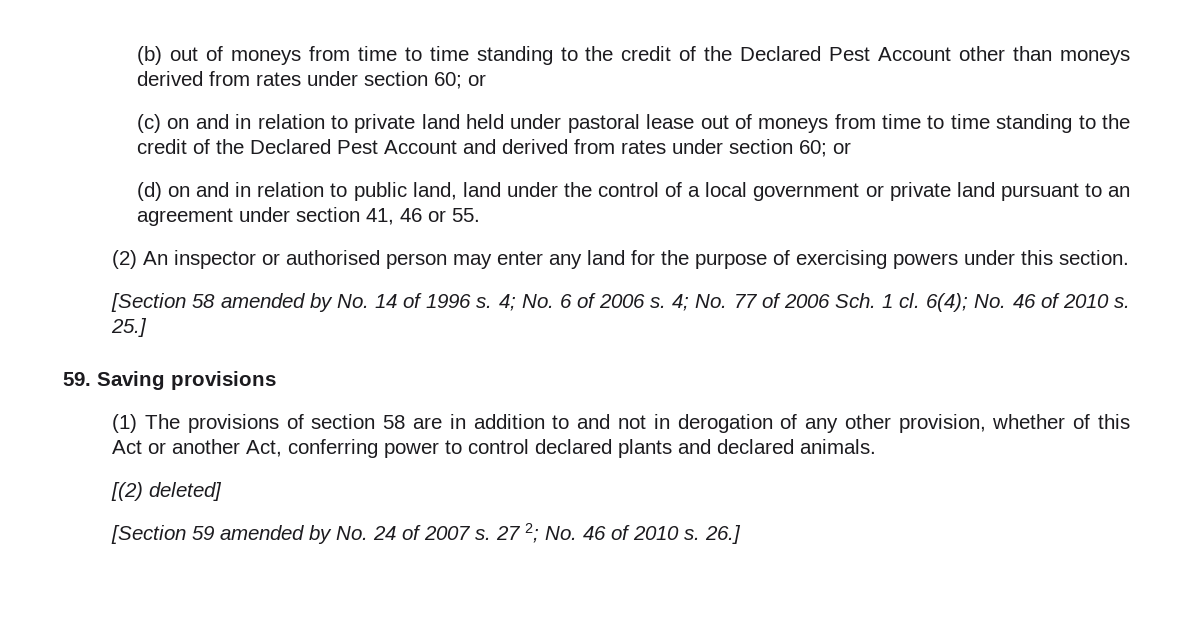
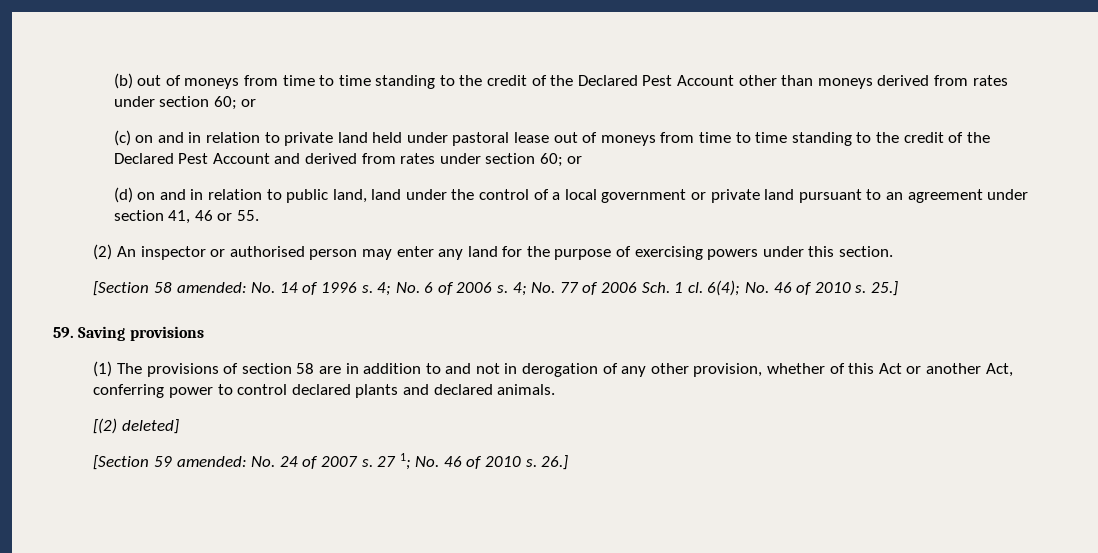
[220,293,333,312] amended by -> [176,282,247,293] amended:
[220,525,333,544] amended by -> [176,456,247,467] amended:
[525,523,540,543] 2; -> [399,453,411,470] 1;

